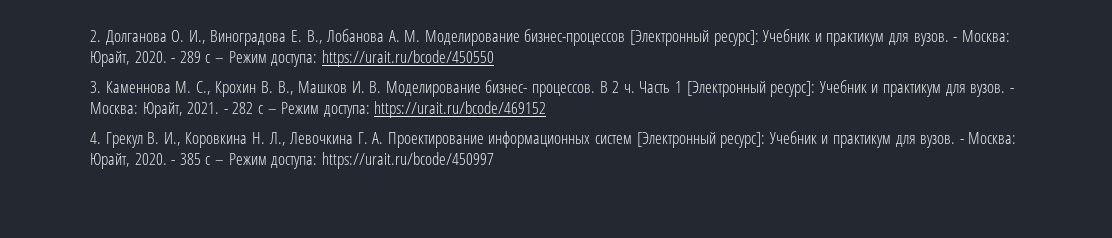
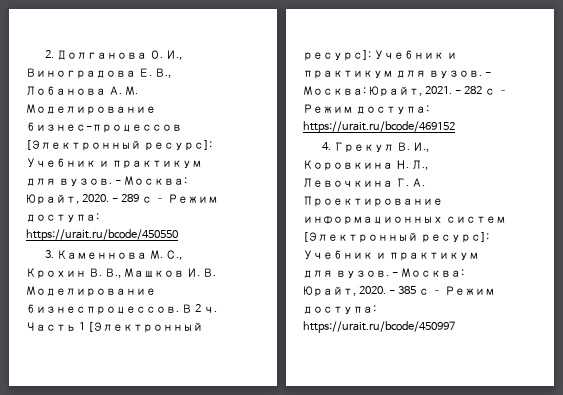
[485,80,596,97] бизнес- процессов. -> [26,304,179,315] бизнеспроцессов.

